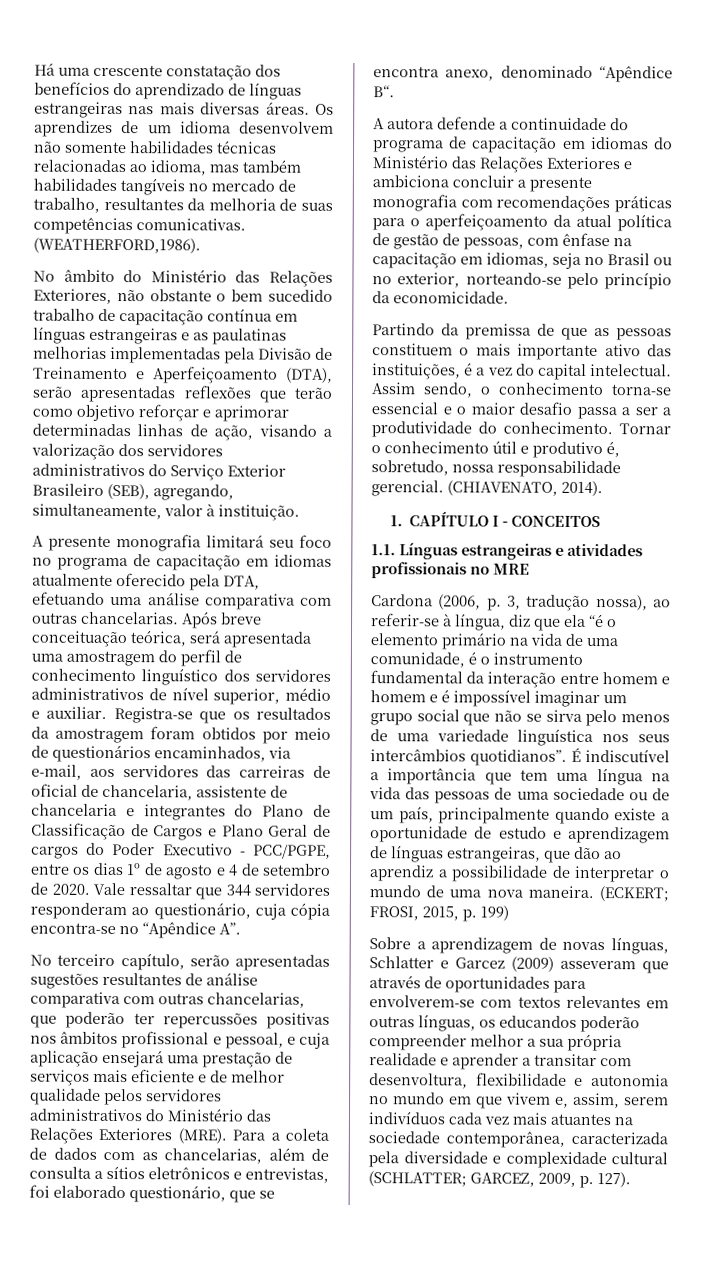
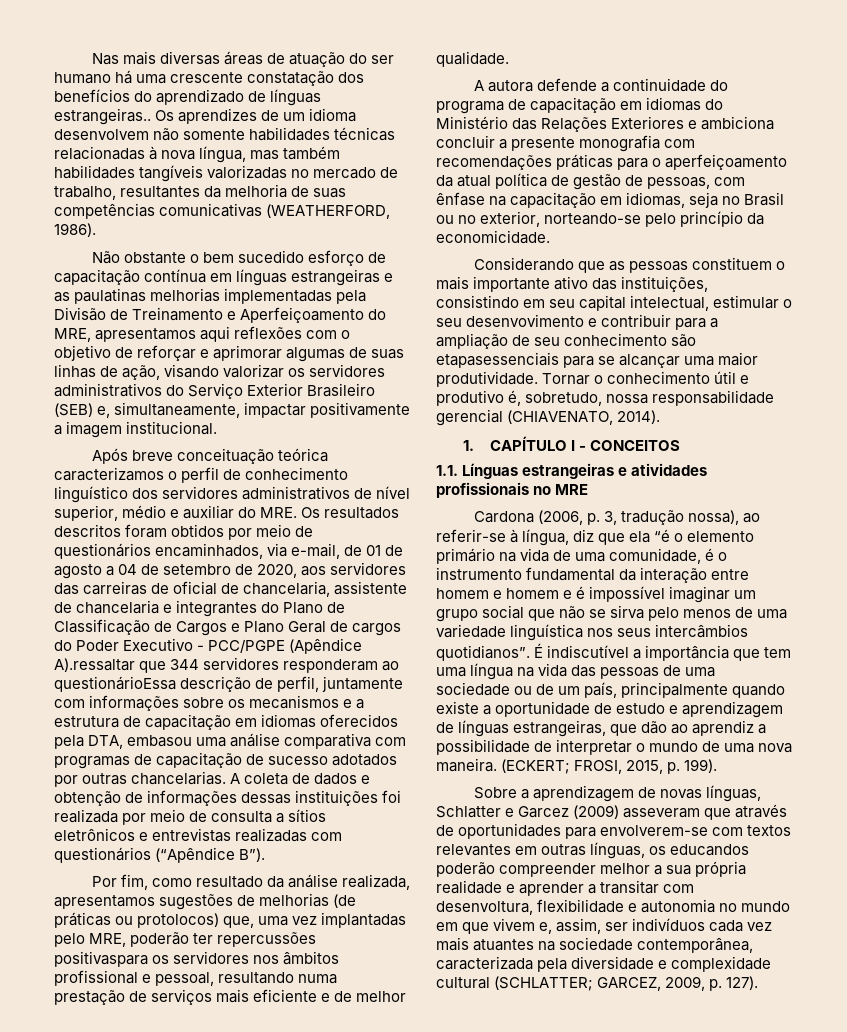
[34,62,55,76] Há -> [91,51,394,67] [54,70,133,84] Nas mais diversas áreas de atuação do ser humano há
[34,101,310,119] estrangeiras nas mais diversas áreas. -> [54,108,151,125] estrangeiras..
[129,160,206,176] ao idioma, -> [149,146,247,163] à nova língua,
(185, 187) none -> [207,165,288,179] valorizadas
[136,218,246,231] [33,237,201,254] [33,269,333,287] [33,288,145,304] comunicativas. (WEATHERFORD,1986). // No âmbito do Ministério das Relações Exteriores, não -> [159,203,391,219] [54,223,96,237] [91,251,120,264] comunicativas (WEATHERFORD, 1986). // Não
[33,308,95,321] trabalho -> [307,250,364,266] esforço
[286,367,333,383] [32,385,333,403] [32,404,289,422] [32,423,131,437] (DTA), serão apresentadas reflexões que terão como objetivo reforçar e aprimorar determinadas -> [368,309,387,320] [54,326,351,342] [54,345,405,362] do MRE, apresentamos aqui reflexões com o objetivo de reforçar e aprimorar algumas de suas
[323,428,332,437] [31,443,144,461] a valorização dos -> [223,364,306,378] valorizar os
[107,483,234,501] [32,503,300,521] [32,534,332,552] [32,554,332,571] [32,573,260,591] [32,591,332,610] [32,611,262,629] [31,630,312,648] [31,650,177,667] (SEB), agregando, simultaneamente, valor à instituição. // A presente monografia limitará seu foco no programa de capacitação em idiomas atualmente oferecido pela DTA, efetuando uma análise comparativa com outras chancelarias. Após breve conceituação teórica, será apresentada uma amostragem do -> [54,402,411,418] [54,421,218,438] [91,448,328,464] [54,467,178,481] (SEB) e, simultaneamente, impactar positivamente a imagem institucional. // Após breve conceituação teórica caracterizamos o
[46,706,331,724] [31,726,145,744] auxiliar. Registra-se que os resultados da amostragem -> [183,505,400,519] [54,524,121,537] auxiliar do MRE. Os resultados descritos
(82, 772) none -> [344,545,404,556] [54,564,298,579] de 01 de agosto a 04 de setembro de 2020,
[252,844,331,859] [30,862,332,880] [30,882,192,896] PCC/PGPE, entre os dias 1º de agosto e 4 de setembro de 2020. Vale ressaltar -> [208,638,363,654] [54,658,135,672] PCC/PGPE (Apêndice A).ressaltar
[153,902,330,920] [30,922,241,939] [30,953,330,971] [30,972,258,989] [30,991,305,1009] [30,1011,330,1029] questionário, cuja cópia encontra-se no “Apêndice A”. // No terceiro capítulo, serão apresentadas sugestões resultantes de análise comparativa com outras chancelarias, que poderão ter repercussões positivas -> [54,676,404,692] [54,695,365,711] [54,714,399,730] [54,733,407,749] [54,752,398,769] [54,771,371,787] [54,790,402,806] [54,809,327,825] [54,828,343,842] [54,847,266,863] [91,874,410,890] [54,893,357,910] [54,912,407,928] [54,932,317,947] [54,951,250,967] questionárioEssa descrição de perfil, juntamente com informações sobre os mecanismos e a estrutura de capacitação em idiomas oferecidos pela DTA, embasou uma análise comparativa com programas de capacitação de sucesso adotados por outras chancelarias. A coleta de dados e obtenção de informações dessas instituições foi realizada por meio de consulta a sítios eletrônicos e entrevistas realizadas com questionários (“Apêndice B”). // Por fim, como resultado da análise realizada, apresentamos sugestões de melhorias (de práticas ou protolocos) que, uma vez implantadas pelo MRE, poderão ter repercussões positivaspara os servidores
[286,1032,330,1049] [30,1049,199,1068] e cuja aplicação ensejará uma -> [218,972,338,984] resultando numa
[30,1088,222,1106] [29,1108,272,1122] [29,1127,329,1144] [29,1147,329,1164] [29,1165,329,1183] [29,1184,275,1203] [373,65,673,83] [373,85,395,98] qualidade pelos servidores administrativos do Ministério das Relações Exteriores (MRE). Para a coleta de dados com as chancelarias, além de consulta a sítios eletrônicos e entrevistas, foi elaborado questionário, que se encontra anexo, denominado “Apêndice B“. -> [436,51,509,67] qualidade.
[372,323,555,340] Partindo da premissa de -> [473,257,574,271] Considerando
[464,362,672,380] [372,382,672,398] [371,401,671,420] [371,421,613,438] é a vez do capital intelectual. Assim sendo, o conhecimento torna-se essencial e o maior desafio passa a ser a produtividade do conhecimento. -> [436,295,793,311] [436,314,719,330] [436,333,697,349] [436,352,759,368] [436,371,538,387] consistindo em seu capital intelectual, estimular o seu desenvovimento e contribuir para a ampliação de seu conhecimento são etapasessenciais para se alcançar uma maior produtividade.
[371,480,444,497] gerencial. -> [436,409,503,426] gerencial
[480,905,509,921] 199) -> [684,759,718,773] 199).
[624,1097,669,1106] serem -> [605,922,629,931] ser

